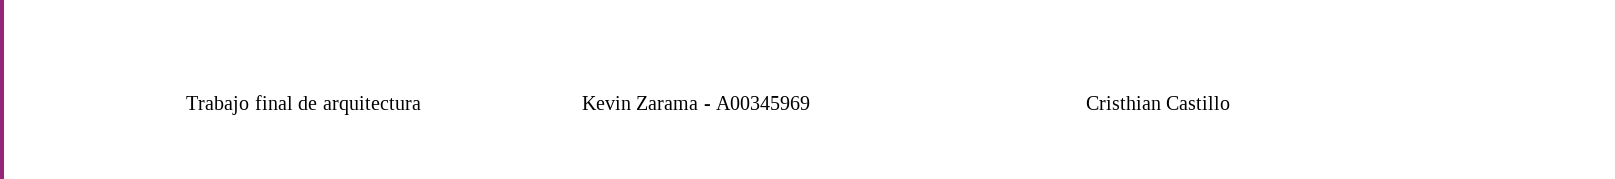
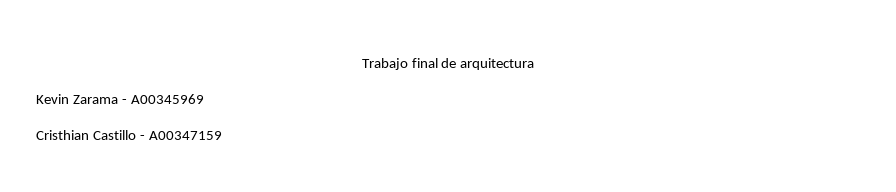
(1231, 103) none -> [139,131,222,140] - A00347159

